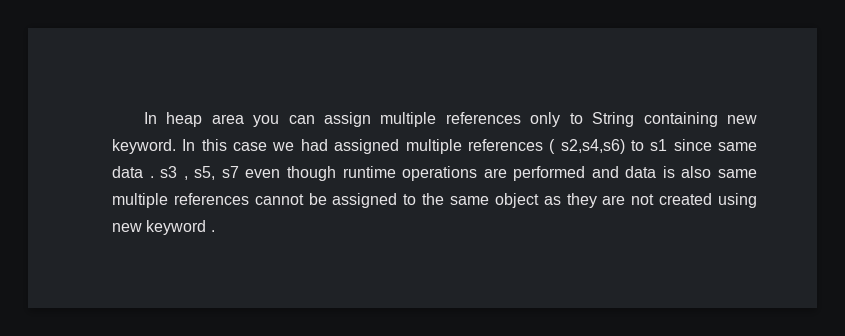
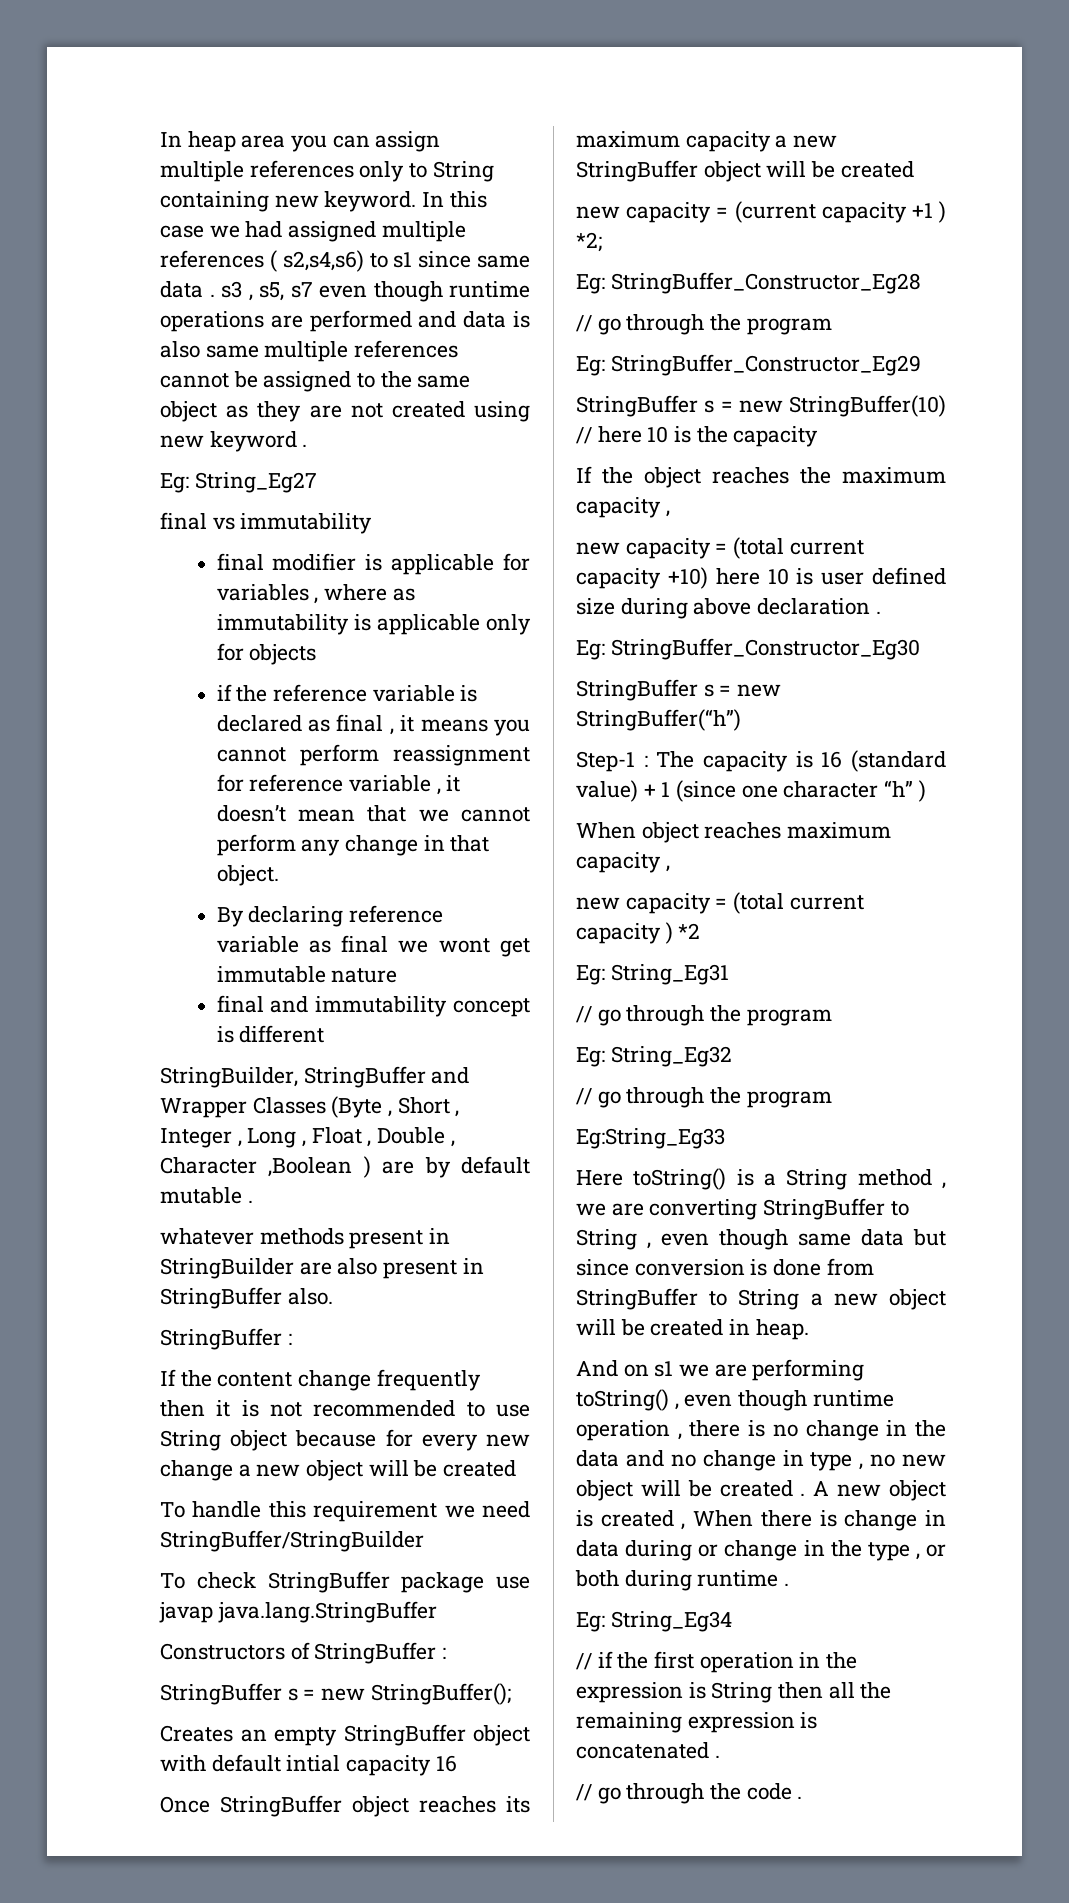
(215, 231) none -> [160,472,317,493] [160,512,373,534] [216,553,530,575] [216,584,415,604] [216,614,531,635] [216,643,317,665] [216,684,478,702] [216,714,530,736] [216,744,530,766] [216,774,461,795] [216,805,530,822] [216,834,490,856] [216,865,279,886] [216,905,443,927] [216,935,530,957] [216,966,398,983] [216,995,530,1017] [216,1025,325,1043] [160,1066,470,1088] [160,1096,460,1118] [160,1127,455,1148] [160,1156,530,1178] [160,1187,253,1204] [160,1228,451,1249] [160,1258,484,1279] [160,1287,333,1309] [160,1328,292,1350] [160,1369,481,1391] [160,1400,530,1417] [160,1429,530,1451] [160,1460,517,1481] [160,1501,530,1522] [160,1530,424,1552] [160,1571,530,1593] [159,1601,437,1623] [160,1642,447,1664] [160,1683,511,1705] [160,1724,530,1746] [160,1754,457,1776] [160,1795,530,1817] [576,131,838,152] [576,160,914,182] [576,201,946,223] [576,232,602,252] [576,272,921,294] [576,314,832,335] [576,354,921,376] [576,395,946,417] [576,426,819,447] [576,466,946,488] [576,497,670,518] [576,537,864,559] [576,567,946,589] [576,598,881,619] [576,638,920,660] [576,679,782,701] [576,709,741,731] [576,750,946,772] [576,780,926,802] [576,822,892,843] [576,852,670,873] [576,892,864,914] [576,922,701,944] [576,964,729,985] [576,1005,832,1026] [576,1046,732,1067] [576,1087,832,1108] [576,1128,725,1149] [576,1168,946,1190] [576,1198,909,1220] [576,1229,946,1250] [576,1258,874,1276] [576,1288,946,1310] [576,1319,809,1340] [576,1359,865,1381] [576,1389,894,1411] [576,1420,946,1441] [576,1450,946,1471] [576,1480,946,1501] [576,1510,946,1531] [576,1540,946,1561] [575,1570,790,1591] [576,1611,732,1632] [576,1651,858,1673] [576,1682,892,1703] [576,1712,818,1733] [576,1742,720,1759] [576,1783,803,1804] // Eg: String_Eg27 // final vs immutability // final modifier is applicable for variables , where as immutability is applicable only for objects // if the reference variable is declared as final , it means you cannot perform reassignment for reference variable , it doesn’t mean that we cannot perform any change in that object. // By declaring reference variable as final we wont get immutable nature // final and immutability concept is different // StringBuilder, StringBuffer and Wrapper Classes (Byte , Short , Integer , Long , Float , Double , Character ,Boolean ) are by default mutable . // whatever methods present in StringBuilder are also present in StringBuffer also. // StringBuffer : // If the content change frequently then it is not recommended to use String object because for every new change a new object will be created // To handle this requirement we need StringBuffer/StringBuilder // To check StringBuffer package use javap java.lang.StringBuffer // Constructors of StringBuffer : // StringBuffer s = new StringBuffer(); // Creates an empty StringBuffer object with default intial capacity 16 // Once StringBuffer object reaches its maximum capacity a new StringBuffer object will be created // new capacity = (current capacity +1 ) *2; // Eg: StringBuffer_Constructor_Eg28 // // go through the program // Eg: StringBuffer_Constructor_Eg29 // StringBuffer s = new StringBuffer(10) // here 10 is the capacity // If the object reaches the maximum capacity , // new capacity = (total current capacity +10) here 10 is user defined size during above declaration . // Eg: StringBuffer_Constructor_Eg30 // StringBuffer s = new StringBuffer(“h”) // Step-1 : The capacity is 16 (standard value) + 1 (since one character “h” ) // When object reaches maximum capacity , // new capacity = (total current capacity ) *2 // Eg: String_Eg31 // // go through the program // Eg: String_Eg32 // // go through the program // Eg:String_Eg33 // Here toString() is a String method , we are converting StringBuffer to String , even though same data but since conversion is done from StringBuffer to String a new object will be created in heap. // And on s1 we are performing toString() , even though runtime operation , there is no change in the data and no change in type , no new object will be created . A new object is created , When there is change in data during or change in the type , or both during runtime . // Eg: String_Eg34 // // if the first operation in the expression is String then all the remaining expression is concatenated . // // go through the code .

